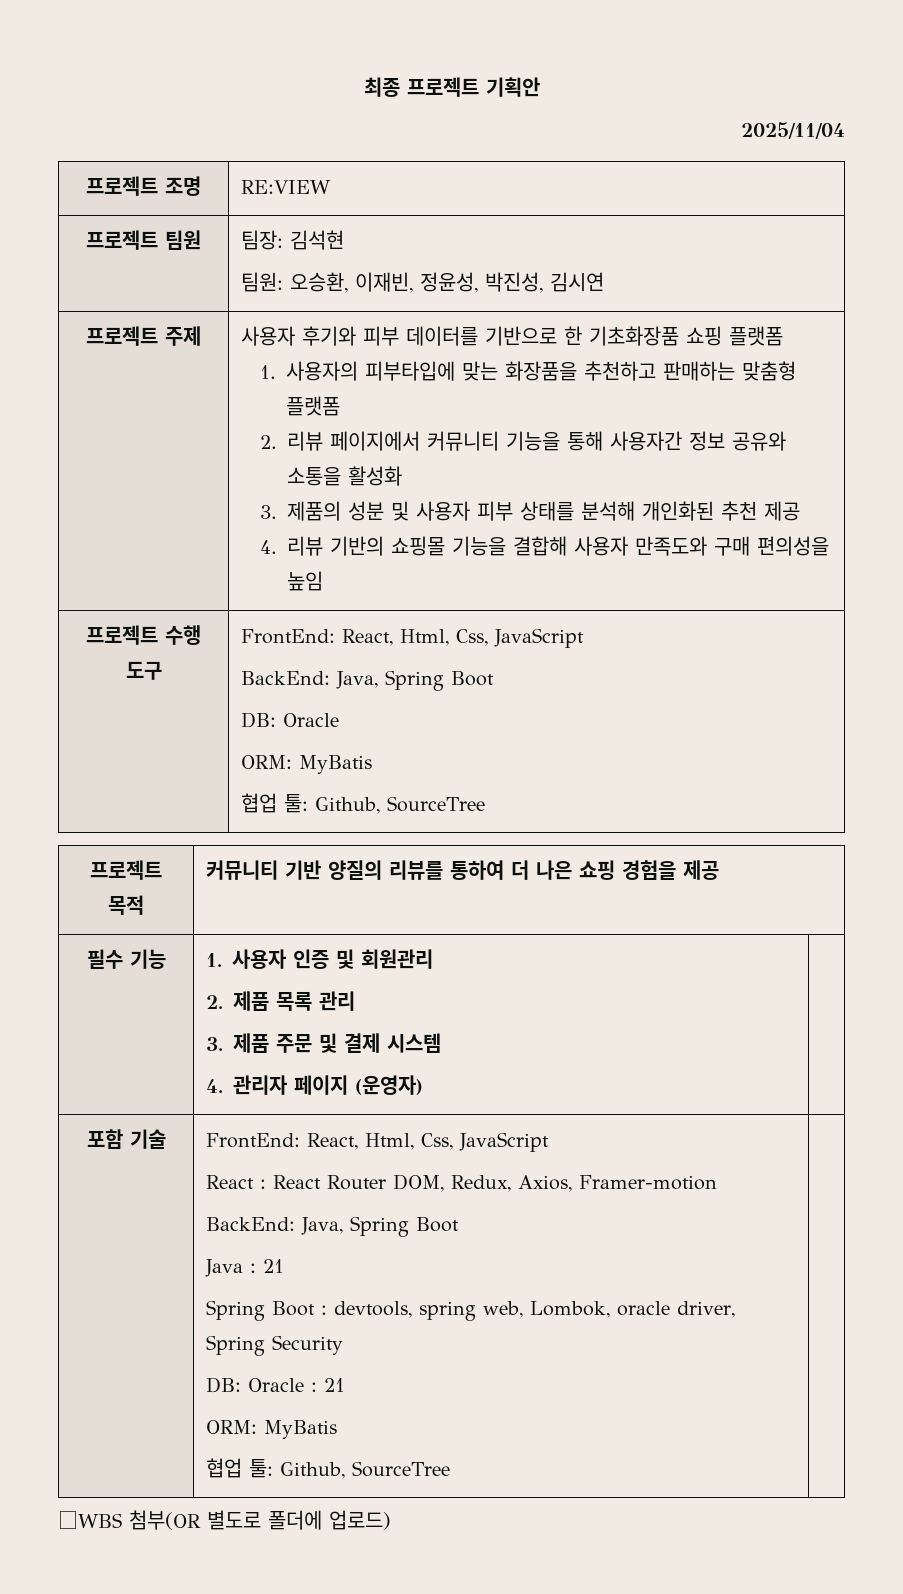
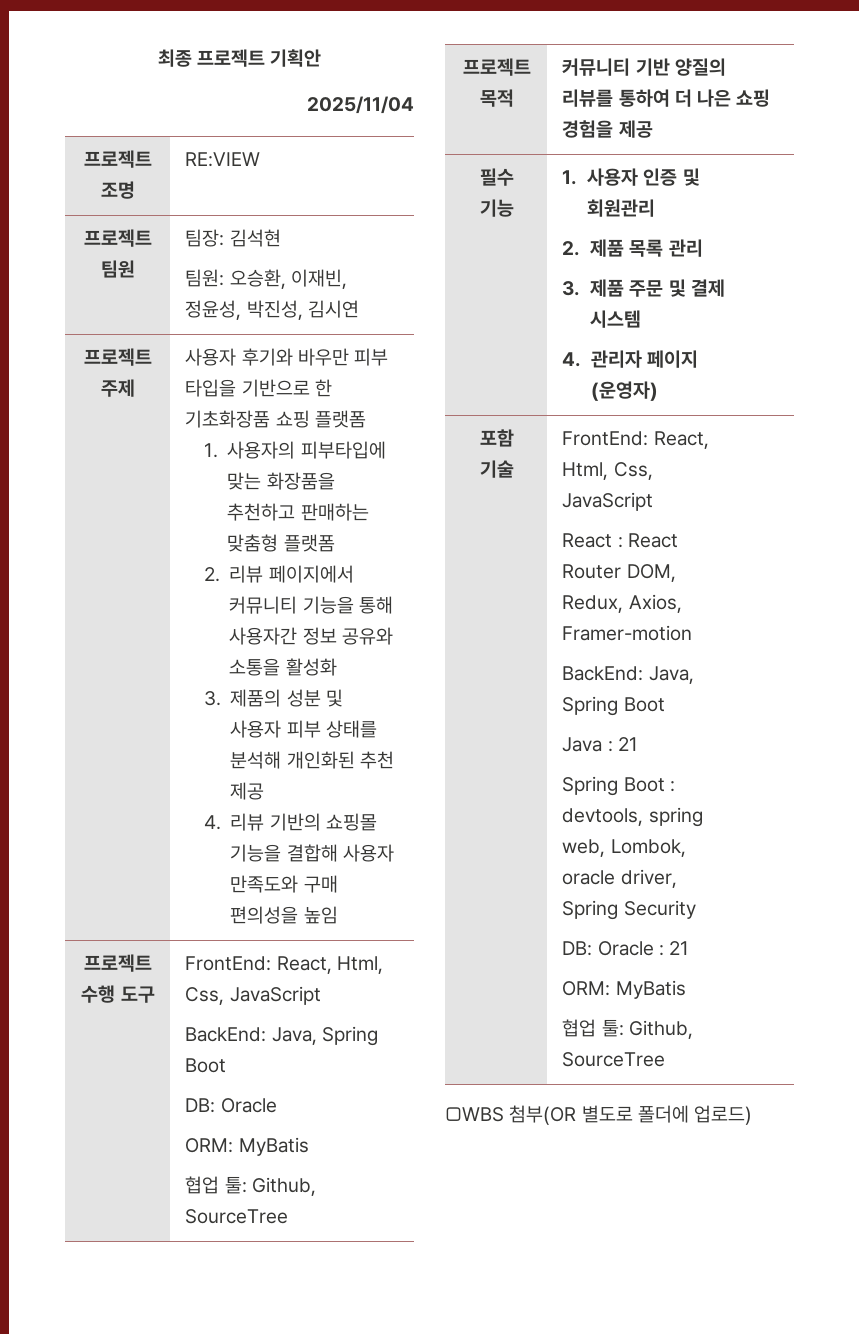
[362,326,478,346] 피부 데이터를 -> [297,348,389,366] [185,379,237,397] 바우만 피부 타입을

